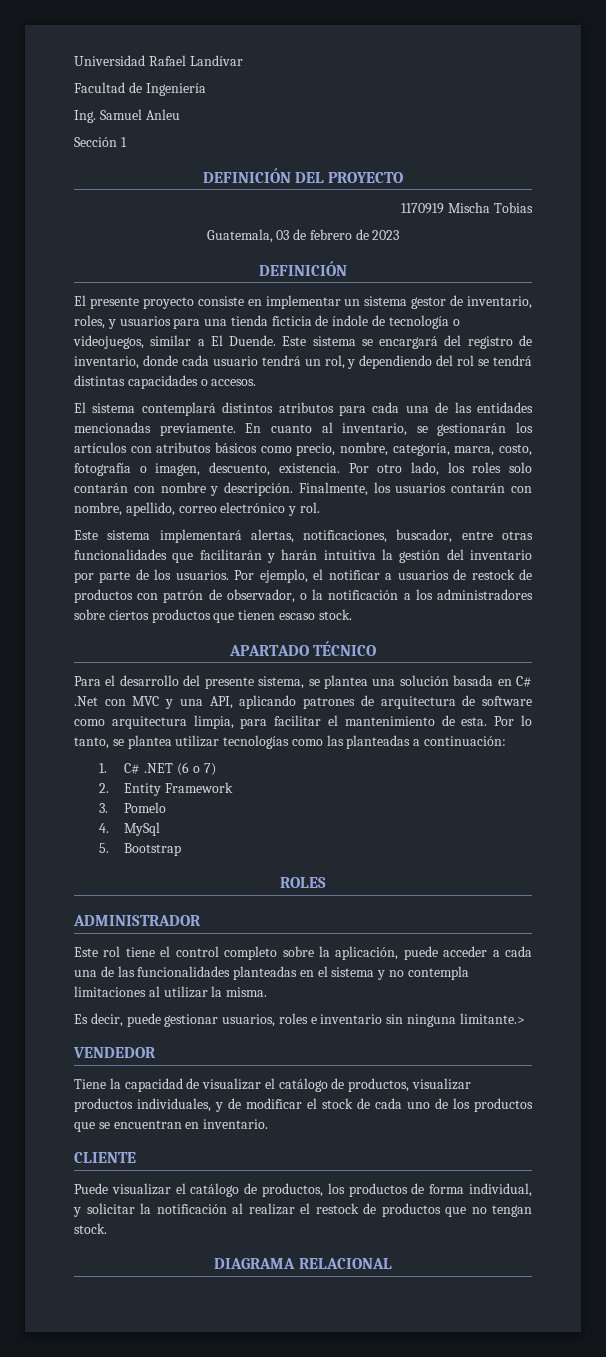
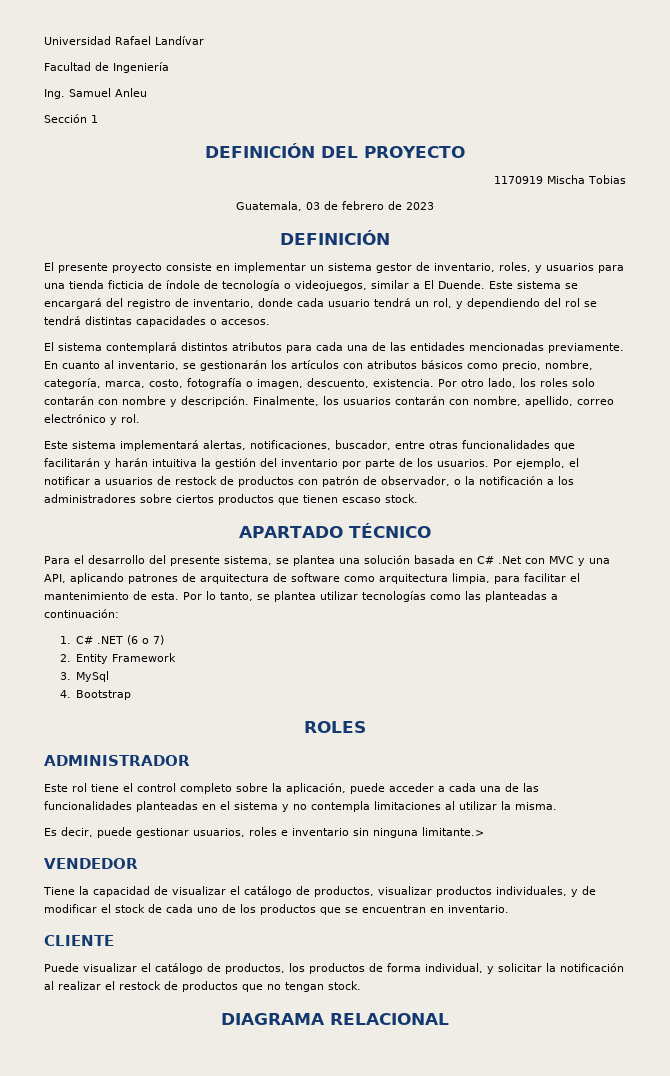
[124,802,167,813] [99,823,110,833] Pomelo // 4. -> (71, 676) none
[99,843,110,853] 5. -> [59,690,71,698] 4.

